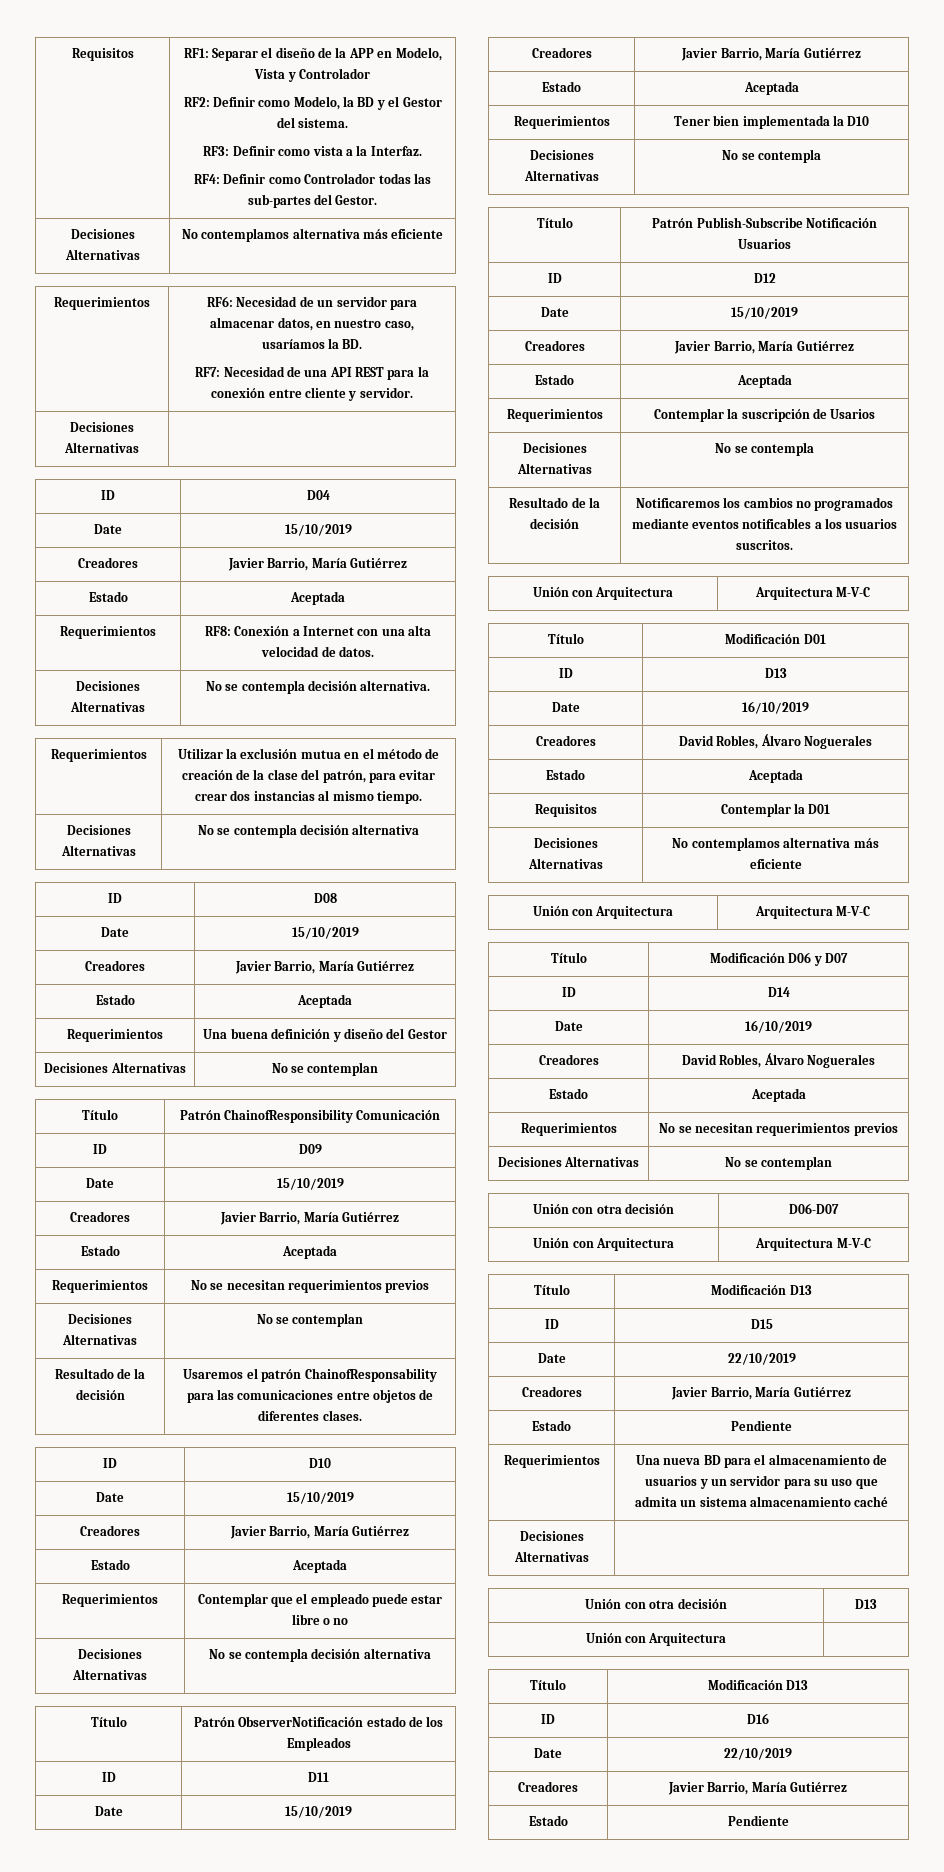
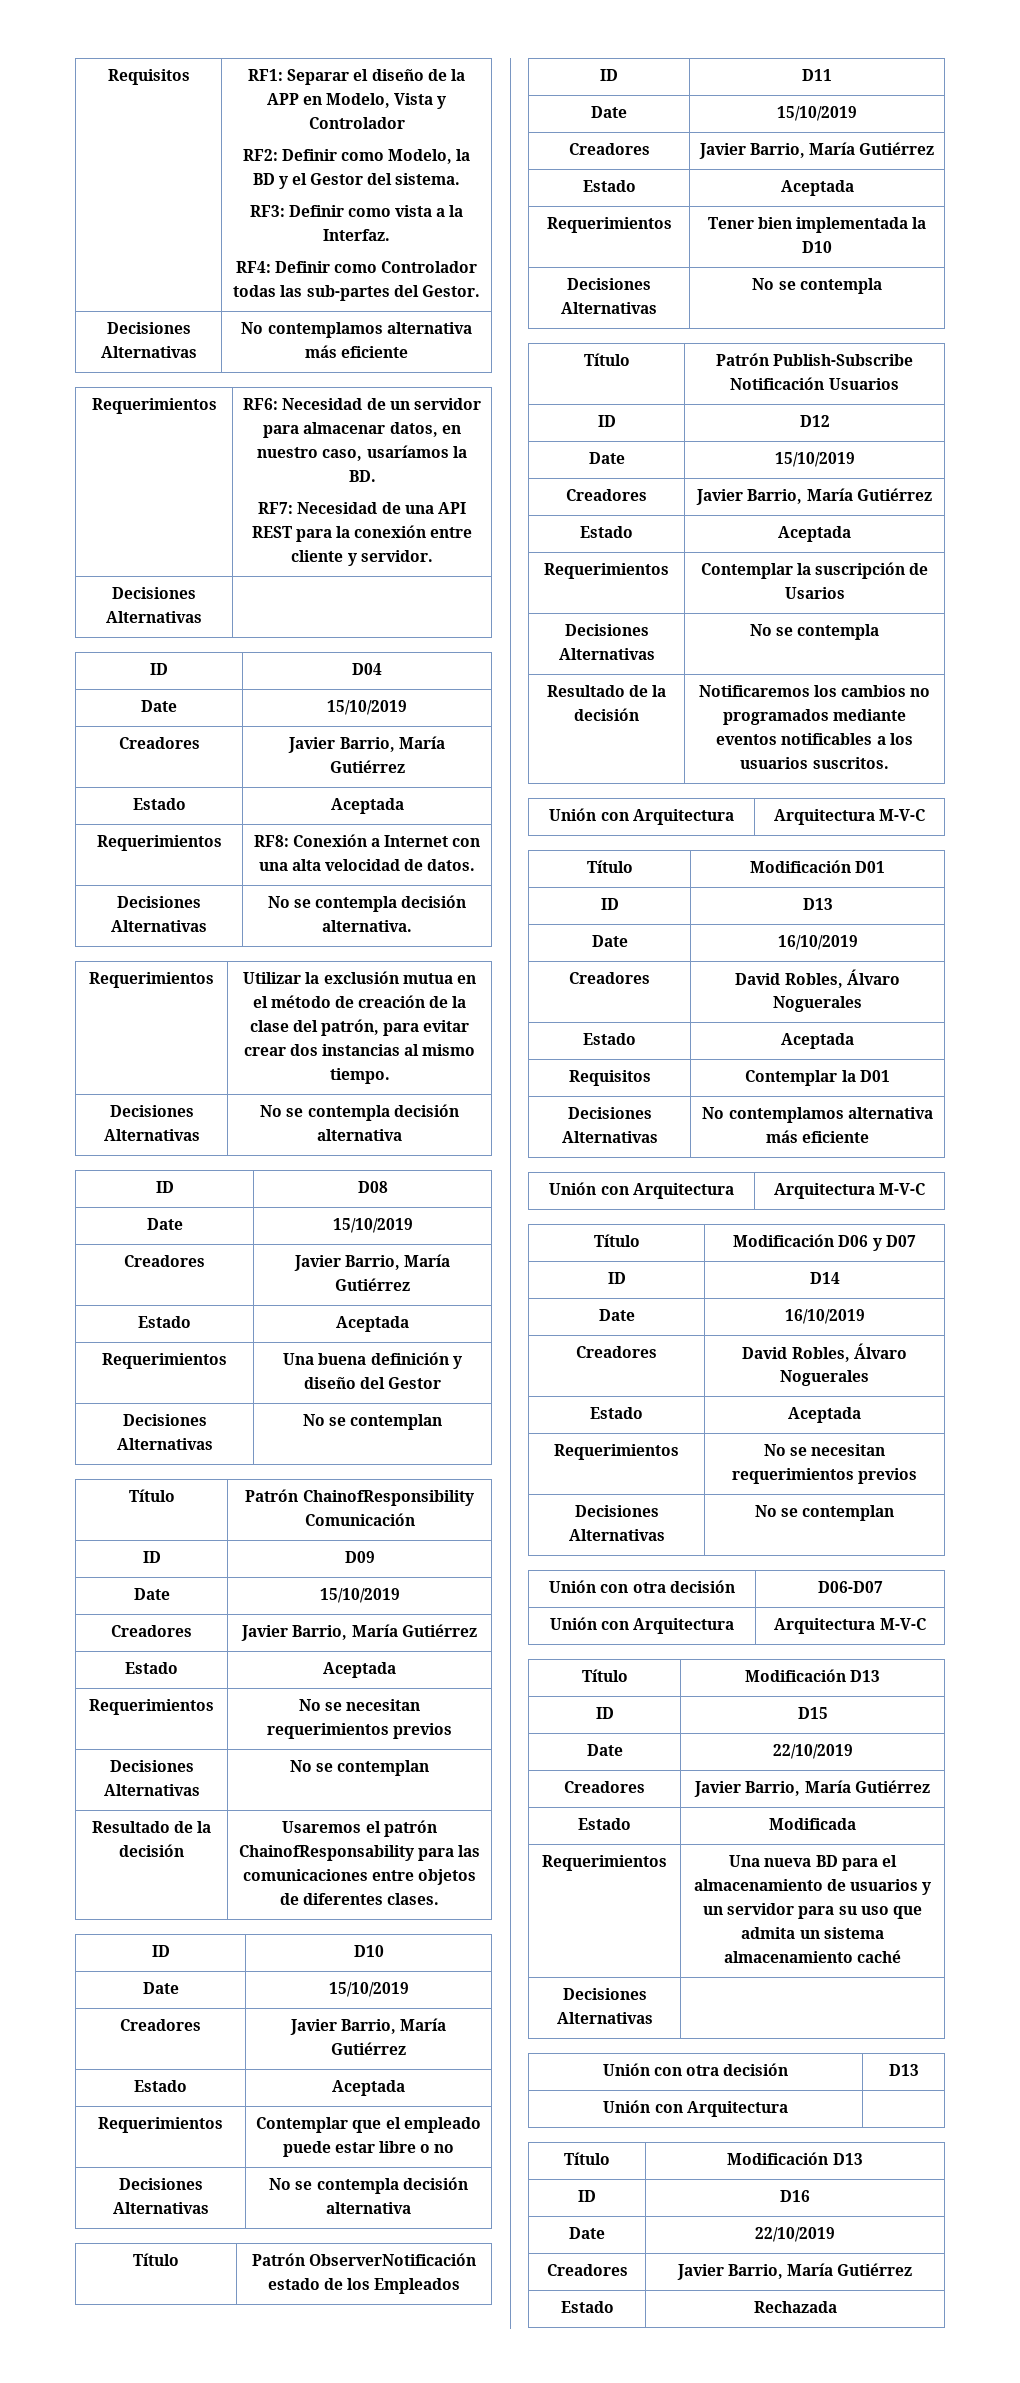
[731,1420,792,1431] Pendiente -> [769,1818,856,1830] Modificada
[727,1815,789,1826] Pendiente -> [753,2301,837,2313] Rechazada

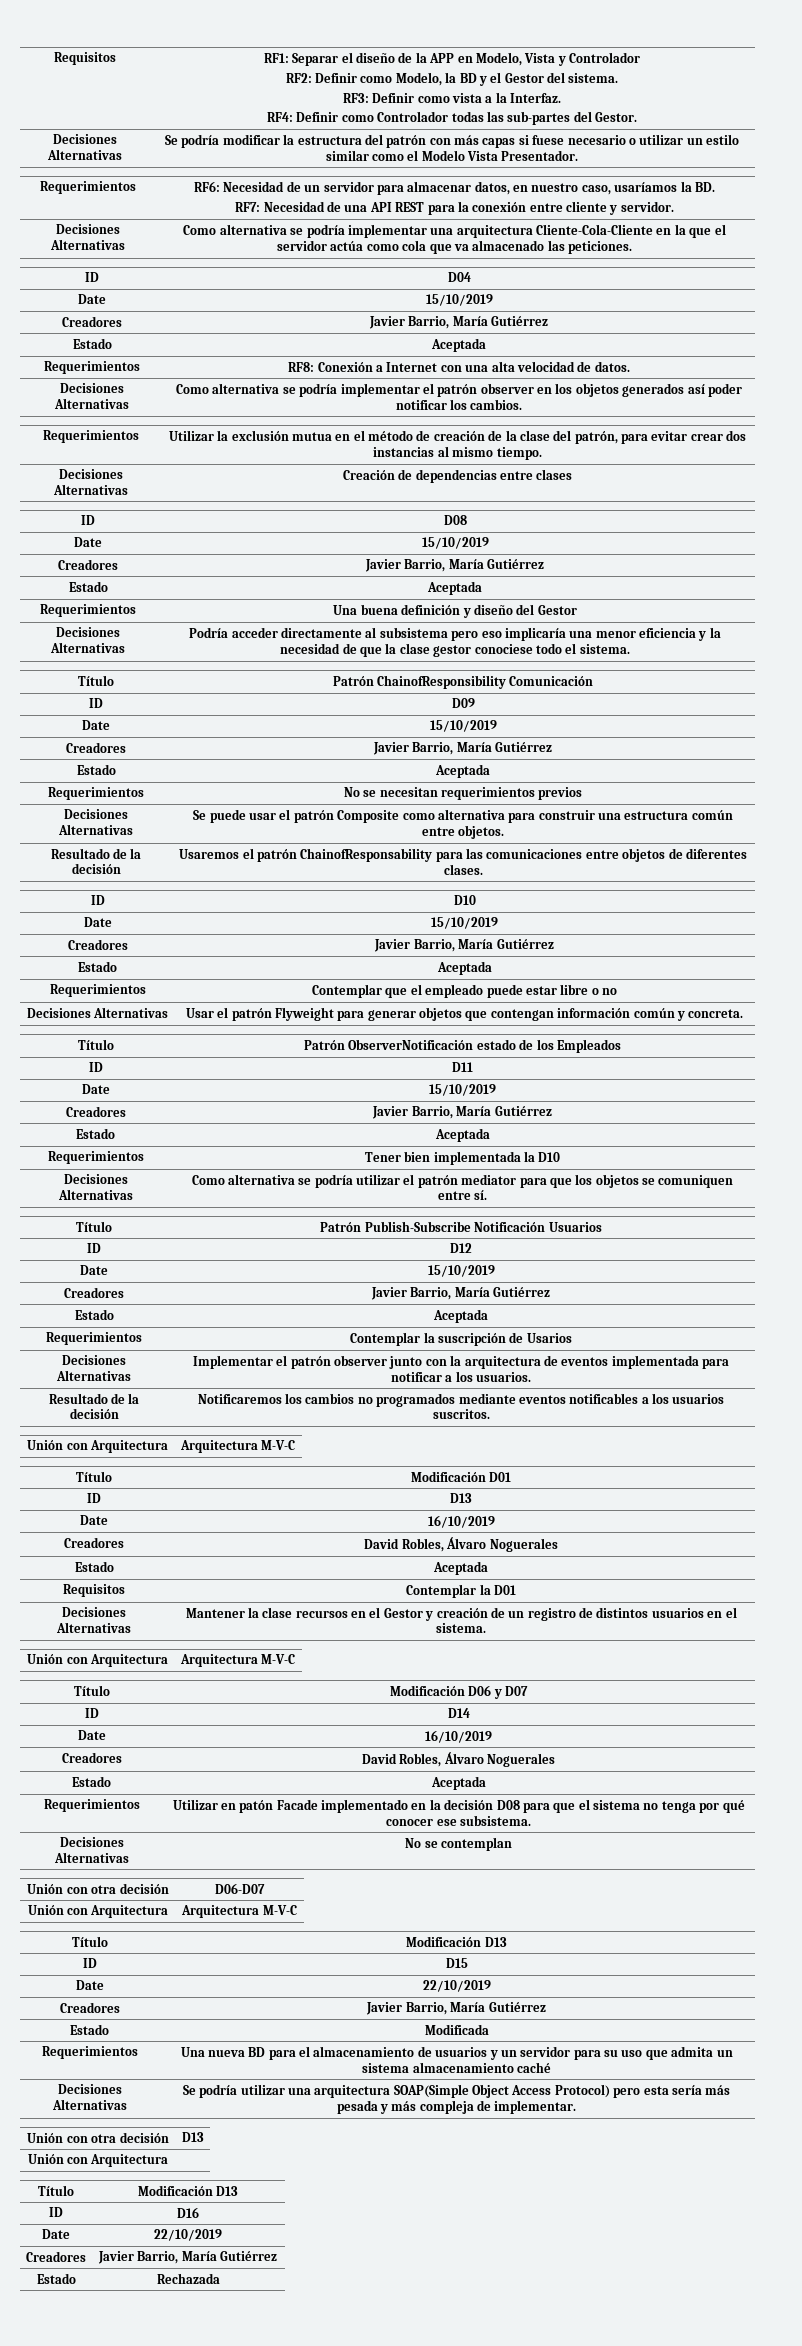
[241,322,472,338] [304,345,409,358] No contemplamos alternativa más eficiente -> [165,134,739,148] [325,150,579,161] Se podría modificar la estructura del patrón con más capas si fuese necesario o utilizar un estilo similar como el Modelo Vista Presentador.
(202, 617) none -> [183,224,726,238] [277,240,632,254] Como alternativa se podría implementar una arquitectura Cliente-Cola-Cliente en la que el servidor actúa como cola que va almacenado las peticiones.
[267,895,467,912] [322,920,412,932] No se contempla decisión alternativa. -> [176,383,742,397] [395,399,523,410] Como alternativa se podría implementar el patrón observer en los objetos generados así poder notificar los cambios.
[260,1104,459,1121] [317,1129,402,1141] No se contempla decisión alternativa -> [342,469,573,483] Creación de dependencias entre clases
[302,1414,443,1430] No se contemplan -> [189,627,721,641] [280,643,630,657] Podría acceder directamente al subsistema pero eso implicaría una menor eficiencia y la necesidad de que la clase gestor conociese todo el sistema.
[289,1760,430,1776] No se contemplan -> [193,809,733,823] [421,825,505,839] Se puede usar el patrón Composite como alternativa para construir una estructura común entre objetos.
[269,2177,468,2194] [326,2202,411,2214] No se contempla decisión alternativa -> [185,1007,744,1021] Usar el patrón Flyweight para generar objetos que contengan información común y concreta.
[752,278,882,294] No se contempla -> [191,1174,734,1188] [437,1190,488,1200] Como alternativa se podría utilizar el patrón mediator para que los objetos se comuniquen entre sí.
[749,624,880,640] No se contempla -> [192,1355,730,1369] [390,1371,532,1382] Implementar el patrón observer junto con la arquitectura de eventos implementada para notificar a los usuarios.
[702,1107,933,1123] [765,1130,870,1143] No contemplamos alternativa más eficiente -> [185,1607,737,1621] [436,1623,486,1633] Mantener la clase recursos en el Gestor y creación de un registro de distintos usuarios en el sistema.
[763,1444,886,1456] [731,1468,918,1484] No se necesitan requerimientos previos -> [172,1799,745,1813] [386,1815,531,1826] Utilizar en patón Facade implementado en la decisión D08 para que el sistema no tenga por qué conocer ese subsistema.
(653, 2018) none -> [182,2084,731,2098] [336,2100,577,2114] Se podría utilizar una arquitectura SOAP(Simple Object Access Protocol) pero esta sería más pesada y más compleja de implementar.

